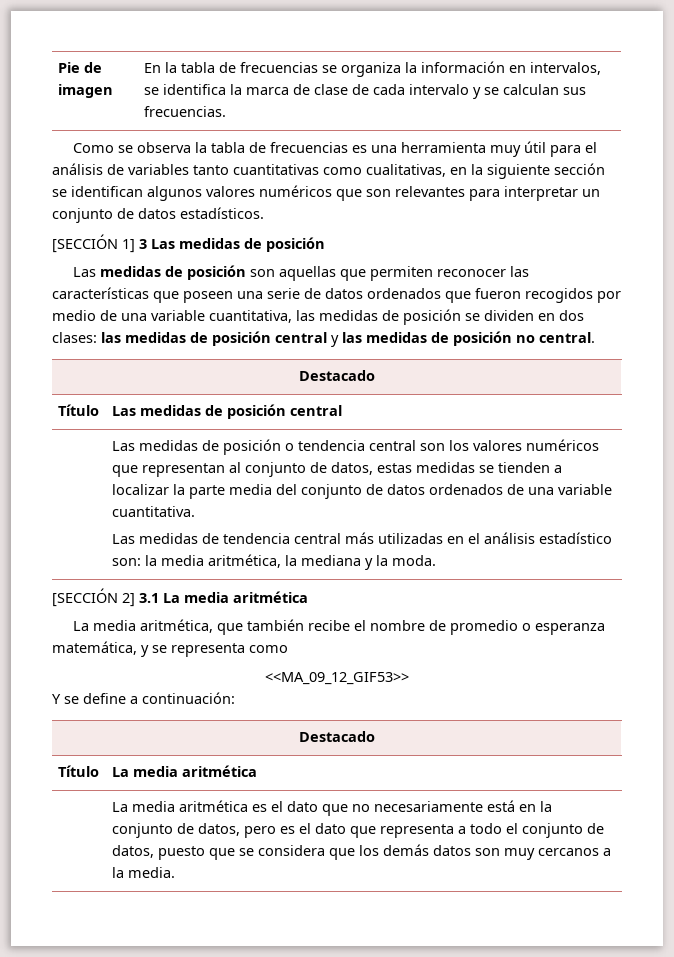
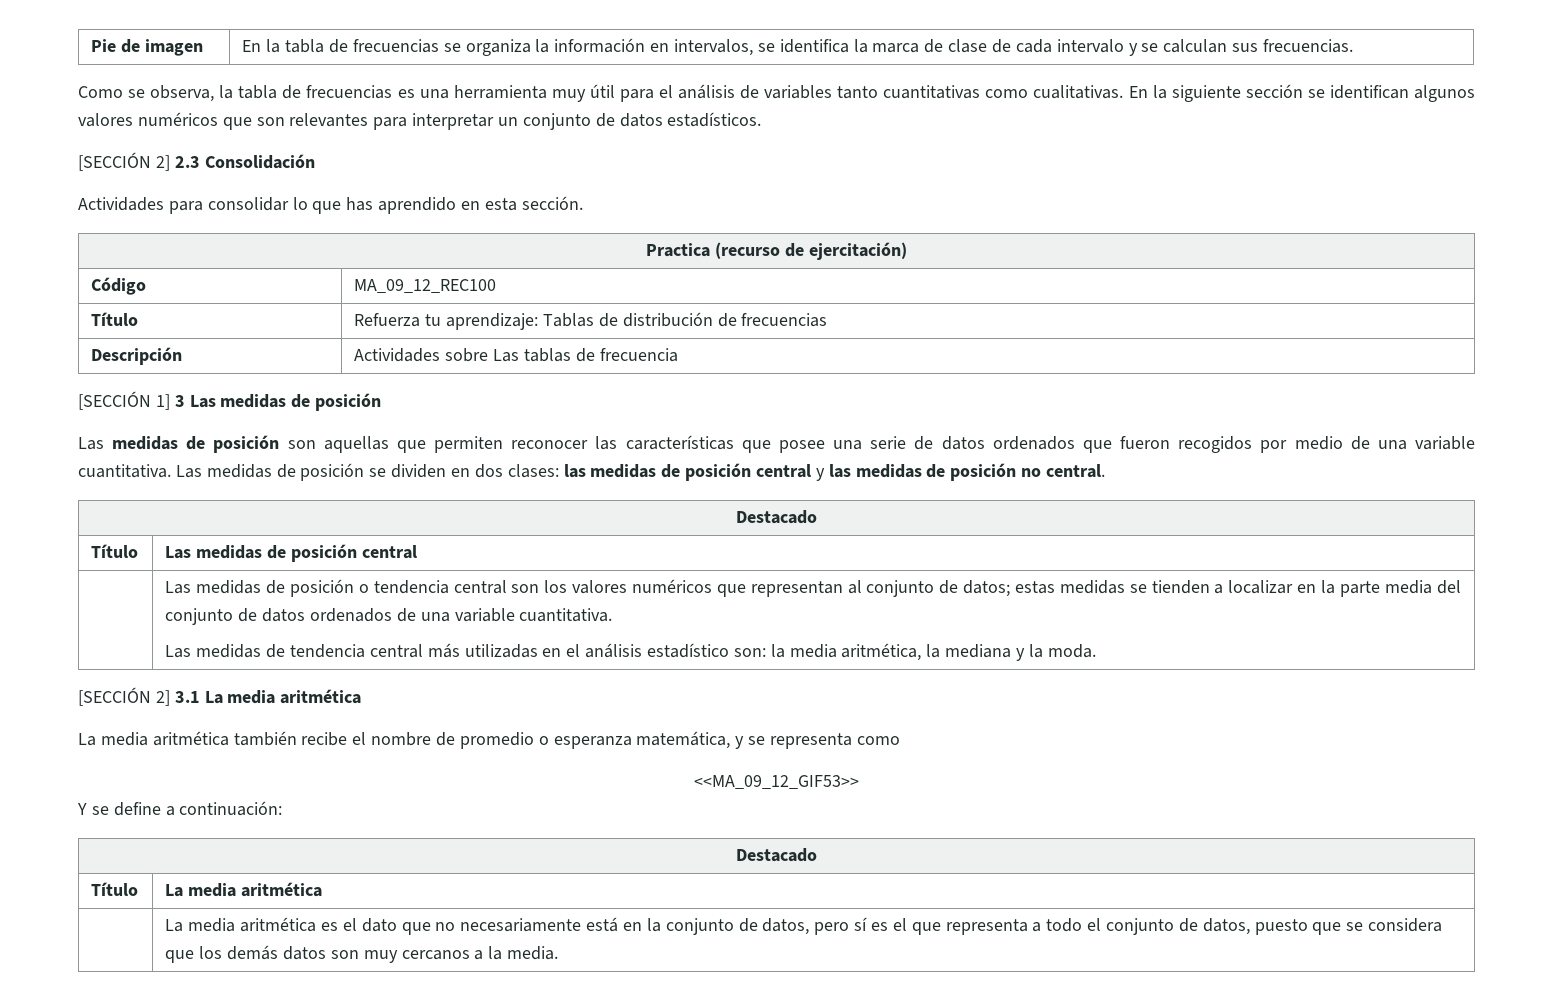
[136,142,191,153] observa -> [150,85,215,102] observa,
[366,164,467,177] cualitativas, en -> [1033,85,1148,99] cualitativas. En
(264, 213) none -> [78,152,315,171] [78,196,583,214] [646,242,907,260] [91,277,147,295] [354,279,497,293] [91,312,139,326] [354,312,828,330] [91,347,183,365] [354,348,678,362] // [SECCIÓN 2] 2.3 Consolidación // Actividades para consolidar lo que has aprendido en esta sección. // Practica (recurso de ejercitación) // Código | MA_09_12_REC100 // Título | Refuerza tu aprendizaje: Tablas de distribución de frecuencias // Descripción | Actividades sobre Las tablas de frecuencia
[183,291,233,303] poseen -> [778,440,825,453] posee
[209,310,315,323] cuantitativa, las -> [78,464,202,478] cuantitativa. Las
[331,462,374,475] datos, -> [963,580,1011,597] datos;
(170, 489) none -> [1297,584,1317,593] en
[139,619,243,635] aritmética, que -> [152,731,229,746] aritmética
[280,823,347,834] es el dato -> [854,917,907,931] sí es el

